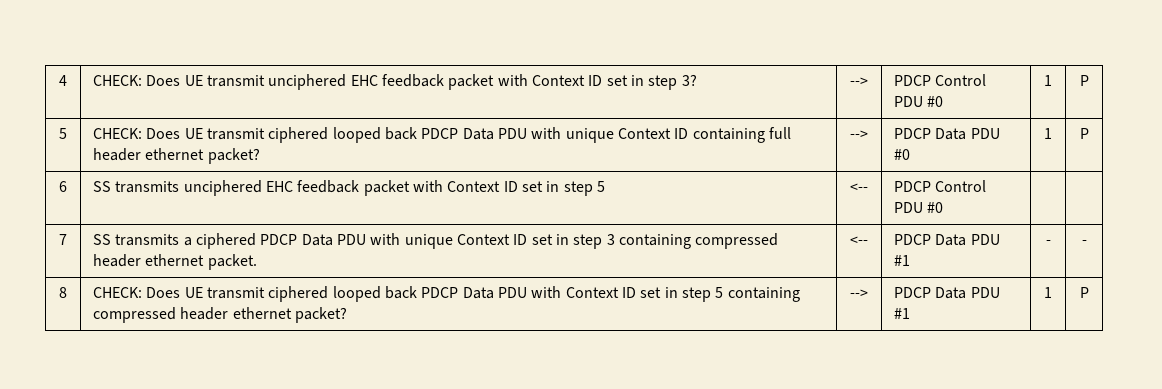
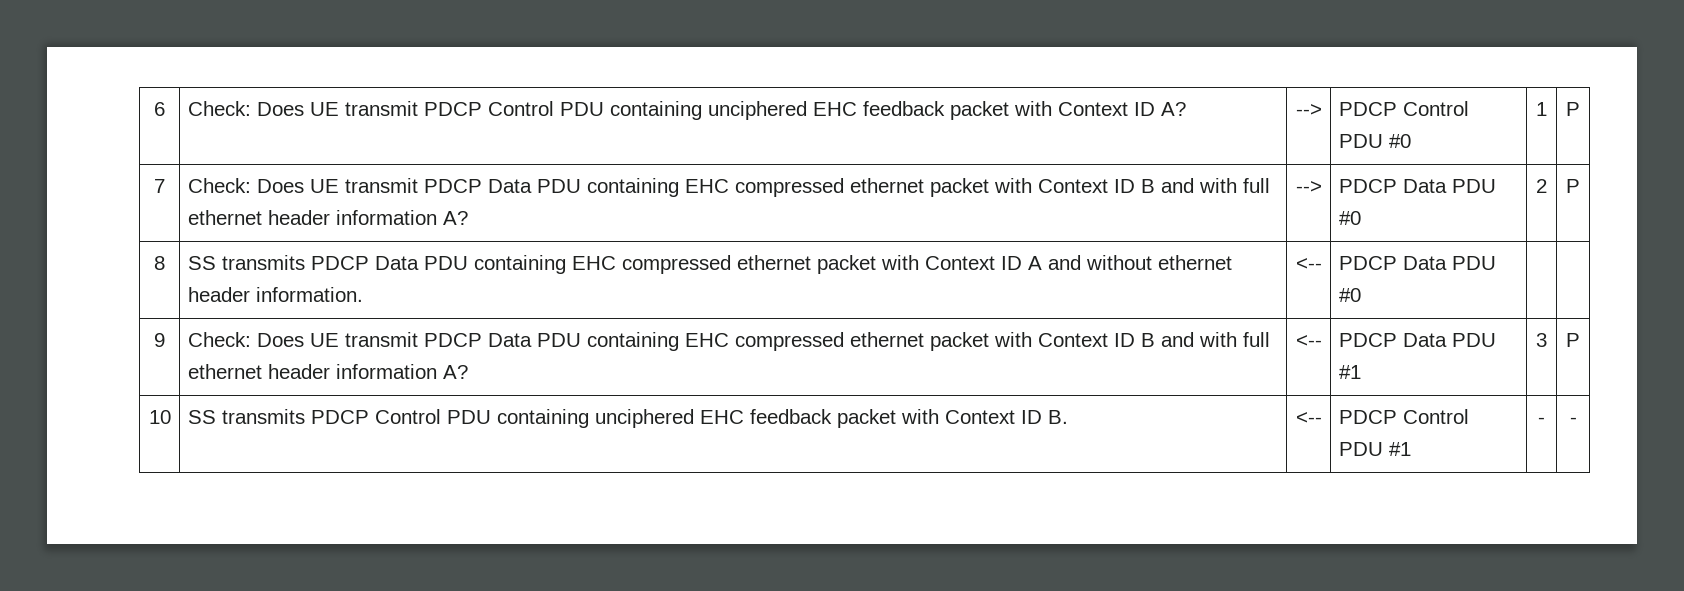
[59,75,67,86] [93,74,697,90] 4 | CHECK: Does UE transmit unciphered EHC feedback packet with Context ID set in step 3? -> [154,102,165,116] [187,101,1186,120] 6 | Check: Does UE transmit PDCP Control PDU containing unciphered EHC feedback packet with Context ID A?
[59,128,67,139] [93,127,791,143] [93,148,260,164] 5 | CHECK: Does UE transmit ciphered looped back PDCP Data PDU with unique Context ID containing full header ethernet packet? -> [154,179,165,193] [187,178,1270,197] [187,210,468,225] 7 | Check: Does UE transmit PDCP Data PDU containing EHC compressed ethernet packet with Context ID B and with full ethernet header information A?
[1044,128,1052,139] [1079,128,1089,139] [59,181,67,192] [93,180,605,196] [850,183,868,192] [894,180,987,192] 1 | P // 6 | SS transmits unciphered EHC feedback packet with Context ID set in step 5 | <-- | PDCP Control -> [1536,179,1547,193] [1566,179,1580,193] [154,256,165,270] [187,255,1232,274] [187,287,363,302] [1295,258,1322,270] [1338,256,1447,270] 2 | P // 8 | SS transmits PDCP Data PDU containing EHC compressed ethernet packet with Context ID A and without ethernet header information. | <-- | PDCP Data
[59,234,67,245] [93,233,779,249] [93,254,257,270] 7 | SS transmits a ciphered PDCP Data PDU with unique Context ID set in step 3 containing compressed header ethernet packet. -> [154,333,165,347] [187,332,1270,351] [187,364,468,379] 9 | Check: Does UE transmit PDCP Data PDU containing EHC compressed ethernet packet with Context ID B and with full ethernet header information A?
[1045,240,1051,245] [1081,240,1087,245] [59,287,67,298] [93,286,800,302] [93,307,348,323] [850,289,868,298] [894,287,1000,299] [894,308,911,319] [1044,287,1052,298] [1079,287,1089,298] - | - // 8 | CHECK: Does UE transmit ciphered looped back PDCP Data PDU with Context ID set in step 5 containing compressed header ethernet packet? | --> | PDCP Data PDU #1 | 1 | P -> [1536,333,1547,347] [1566,333,1580,347] [148,410,171,424] [187,409,1068,428] [1295,412,1322,424] [1338,409,1469,424] [1338,442,1411,456] [1538,417,1545,424] [1569,417,1577,424] 3 | P // 10 | SS transmits PDCP Control PDU containing unciphered EHC feedback packet with Context ID B. | <-- | PDCP Control PDU #1 | - | -

